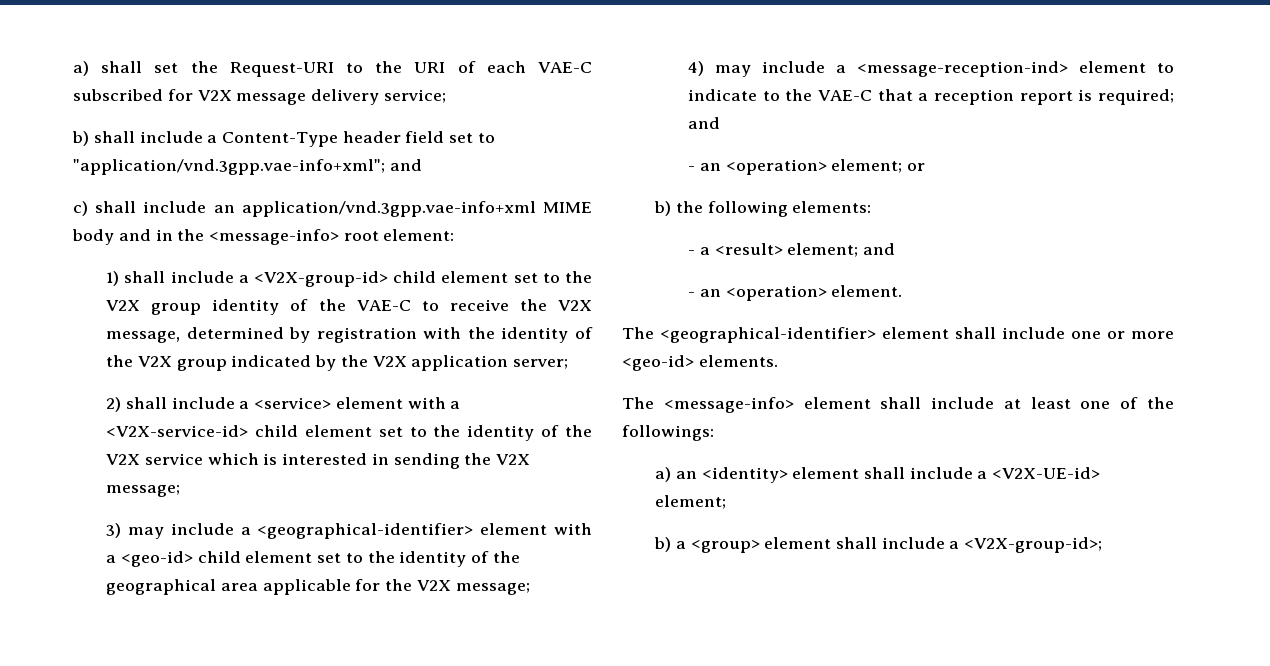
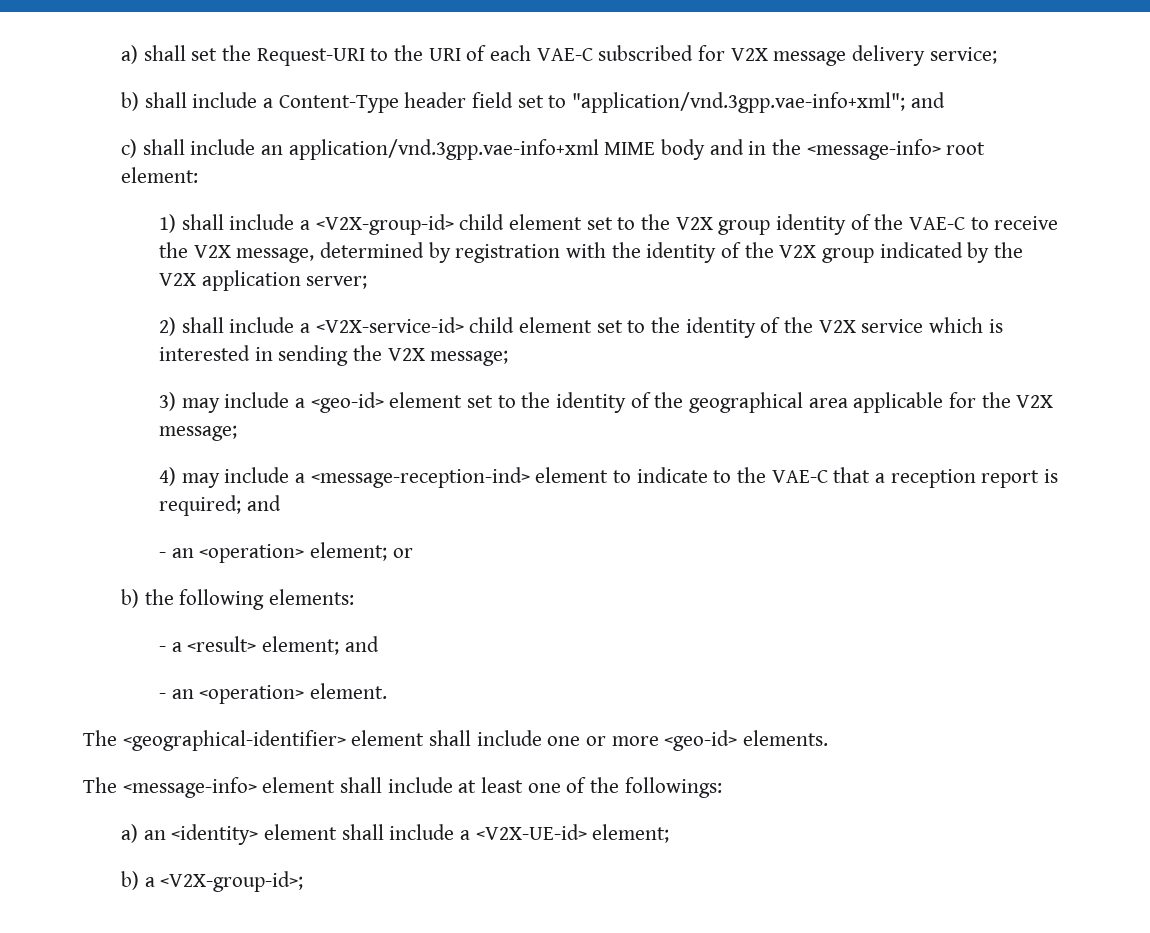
[254,397,461,409] <service> element with a -> (310, 328) none
[257,523,593,539] [106,551,241,567] <geographical-identifier> element with a <geo-id> child -> [310,392,384,413] <geo-id>
[690,537,960,553] <group> element shall include a -> (155, 882) none

